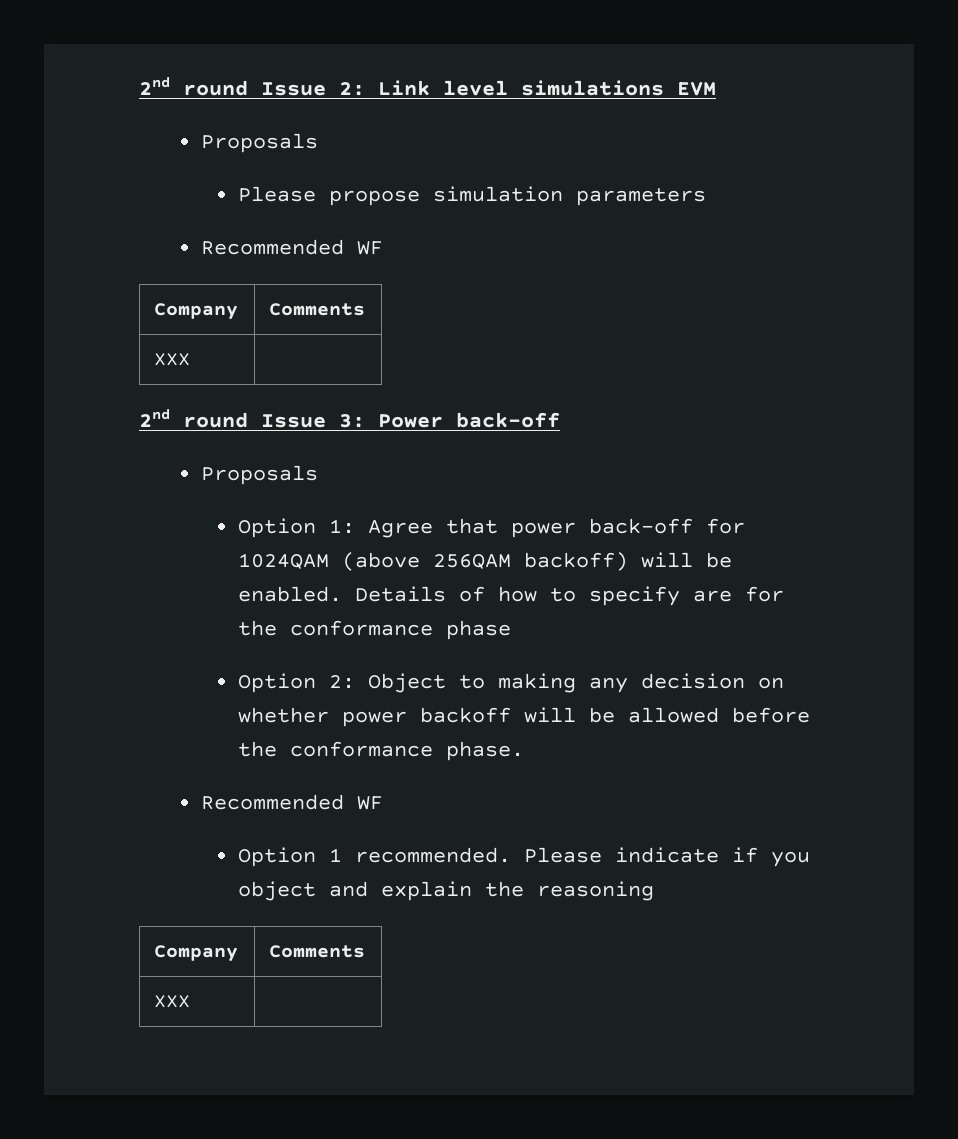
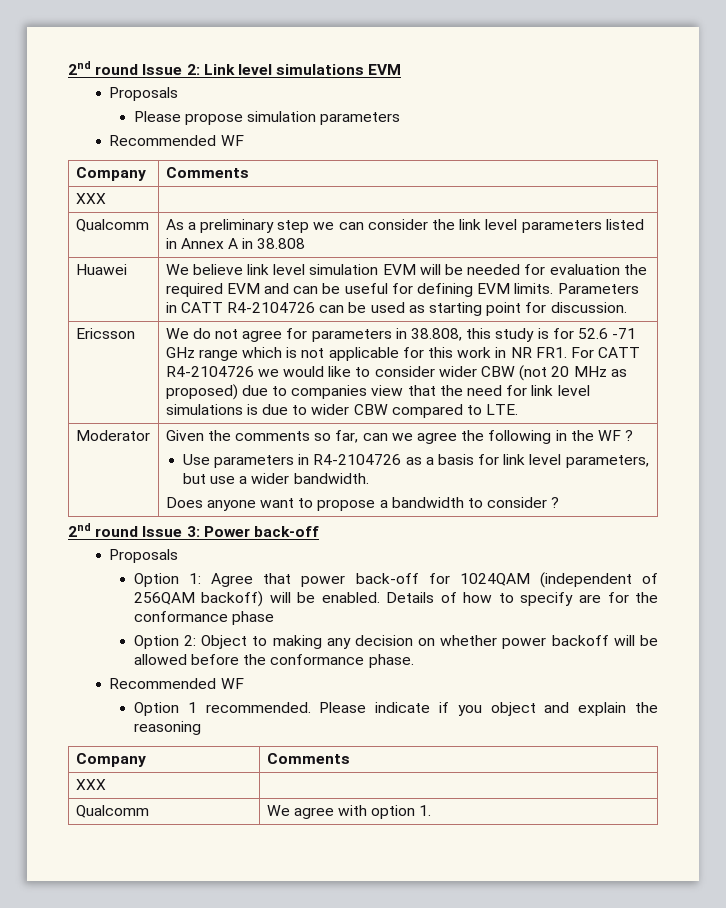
(191, 359) none -> [75,219,149,232] [165,219,644,233] [165,238,306,249] [75,264,127,275] [165,264,647,275] [165,283,639,297] [165,302,627,316] [75,328,135,339] [165,328,637,342] [165,347,641,361] [165,365,627,381] [165,384,590,400] [165,404,519,418] [75,430,150,441] [165,430,634,444] [182,454,649,468] [182,473,369,484] [165,497,560,511] // Qualcomm | As a preliminary step we can consider the link level parameters listed in Annex A in 38.808 // Huawei | We believe link level simulation EVM will be needed for evaluation the required EVM and can be useful for defining EVM limits. Parameters in CATT R4-2104726 can be used as starting point for discussion. // Ericsson | We do not agree for parameters in 38.808, this study is for 52.6 -71 GHz range which is not applicable for this work in NR FR1. For CATT R4-2104726 we would like to consider wider CBW (not 20 MHz as proposed) due to companies view that the need for link level simulations is due to wider CBW compared to LTE. // Moderator | Given the comments so far, can we agree the following in the WF ? // Use parameters in R4-2104726 as a basis for link level parameters, but use a wider bandwidth. // Does anyone want to propose a bandwidth to consider ?
[342,552,421,571] (above -> [539,572,659,588] (independent of
(191, 1001) none -> [75,805,149,818] [266,805,432,819] // Qualcomm | We agree with option 1.

